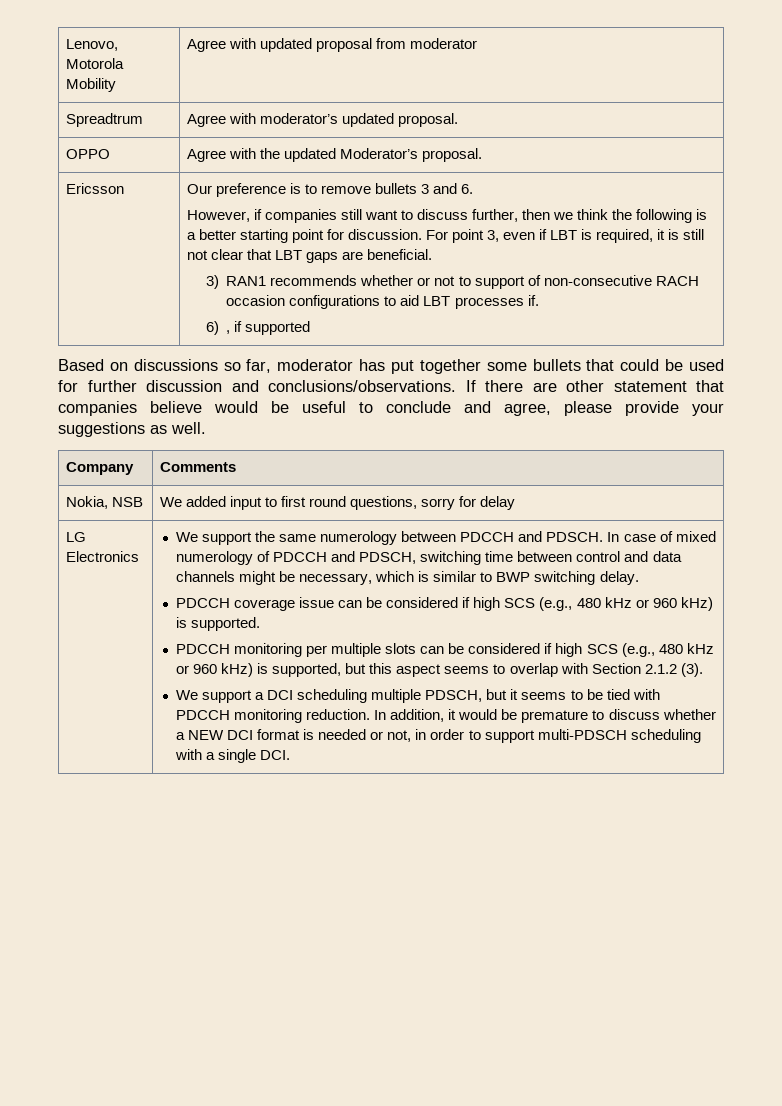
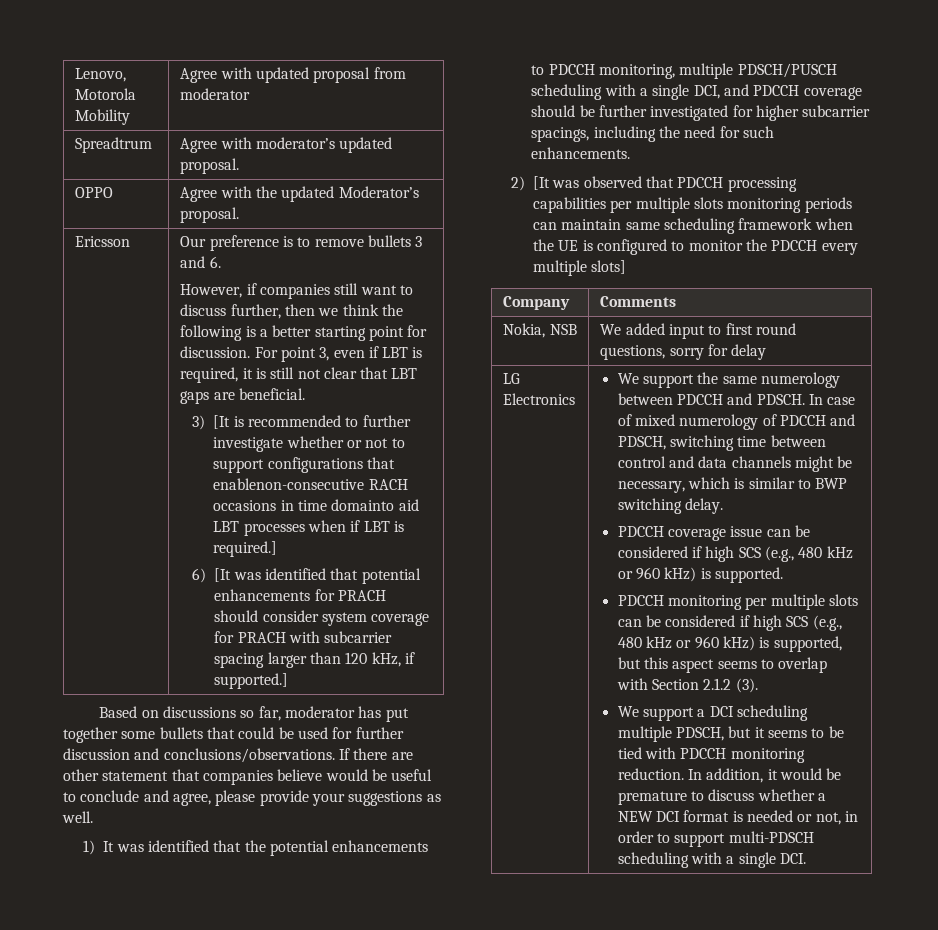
[226,275,358,286] RAN1 recommends -> [213,415,411,429] [213,437,284,452] [It is recommended to further investigate
[527,275,699,286] [226,295,539,309] [205,321,311,335] of non-consecutive RACH occasion configurations to aid LBT processes if. // 6) , if supported -> [267,457,395,473] [213,478,408,490] [213,499,419,511] [213,520,404,536] [213,541,278,557] [192,568,421,584] [214,589,386,601] [214,610,430,626] [214,631,393,643] [214,652,415,668] [214,673,289,689] configurations that enablenon-consecutive RACH occasions in time domainto aid LBT processes when if LBT is required.] // 6) [It was identified that potential enhancements for PRACH should consider system coverage for PRACH with subcarrier spacing larger than 120 kHz, if supported.]
(206, 428) none -> [83,840,429,856] [531,63,837,79] [531,84,862,100] [531,105,871,121] [531,126,774,142] [531,147,631,159] [511,176,797,192] [533,197,852,213] [533,218,853,234] [533,239,858,255] [533,260,627,276] // 1) It was identified that the potential enhancements to PDCCH monitoring, multiple PDSCH/PUSCH scheduling with a single DCI, and PDCCH coverage should be further investigated for higher subcarrier spacings, including the need for such enhancements. // 2) [It was observed that PDCCH processing capabilities per multiple slots monitoring periods can maintain same scheduling framework when the UE is configured to monitor the PDCCH every multiple slots]

